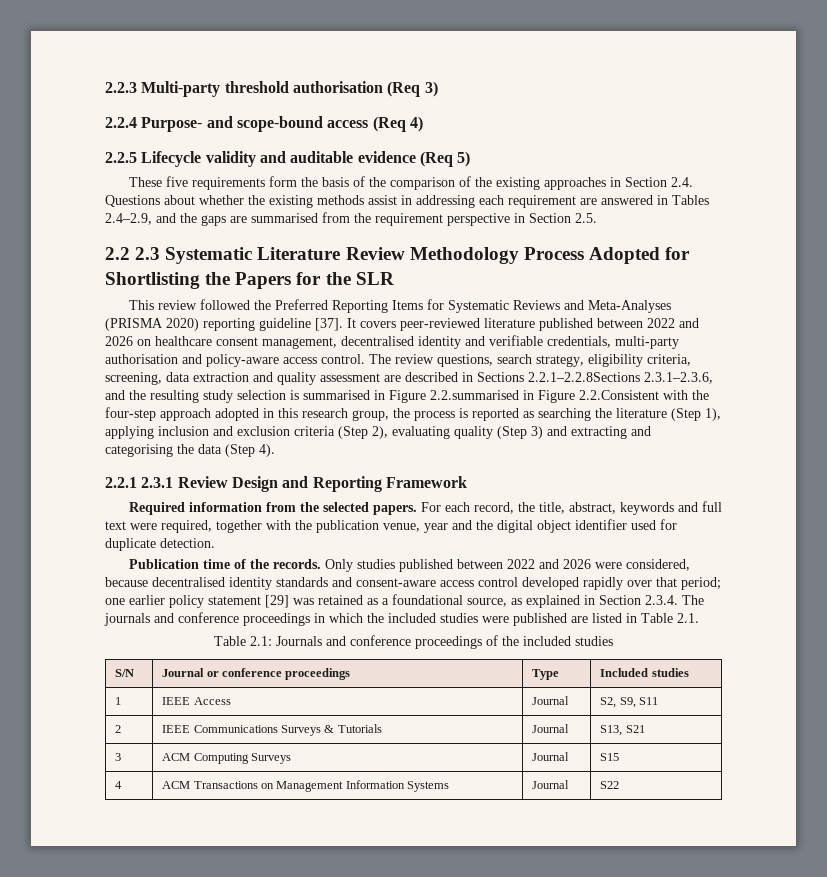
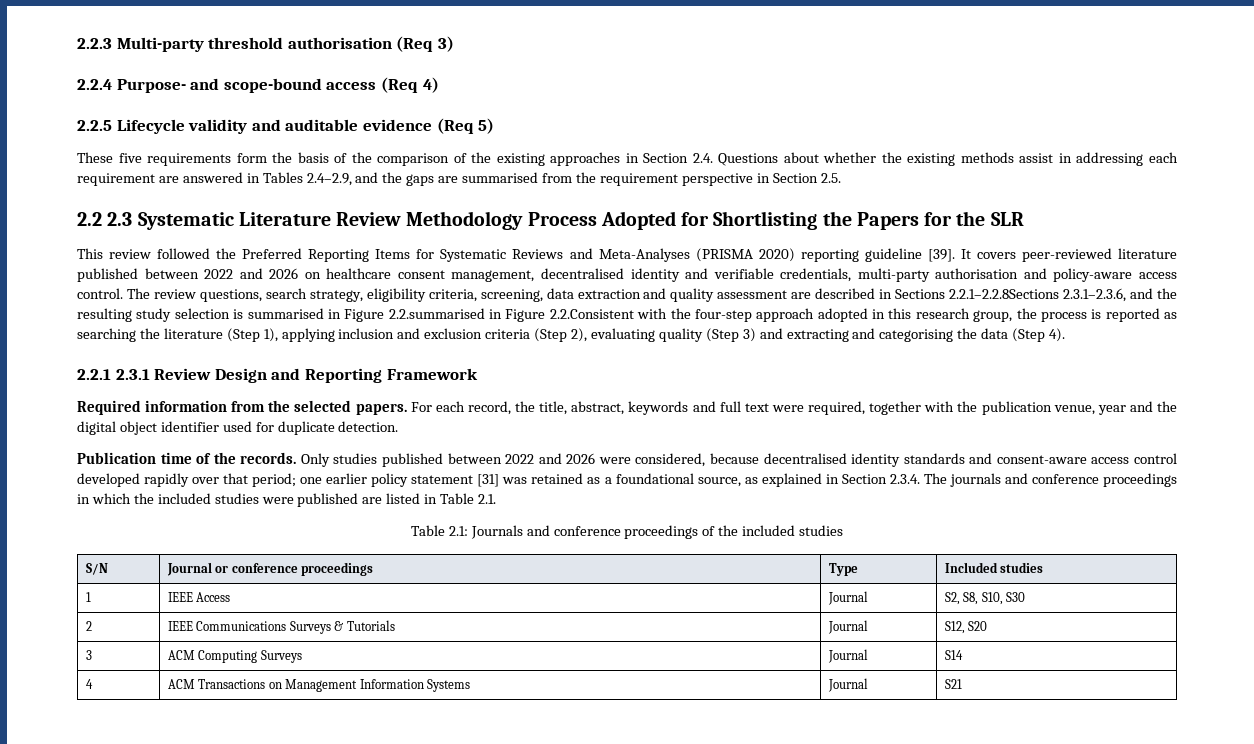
[315,318,343,331] [37]. -> [927,249,955,262] [39].
[265,595,289,608] [29] -> [477,474,500,487] [31]
[619,697,658,708] S9, S11 -> [963,592,1026,605] S8, S10, S30
[600,725,645,736] S13, S21 -> [944,621,988,634] S12, S20
[600,753,620,761] S15 -> [944,650,963,660] S14
[600,781,620,789] S22 -> [944,679,962,689] S21

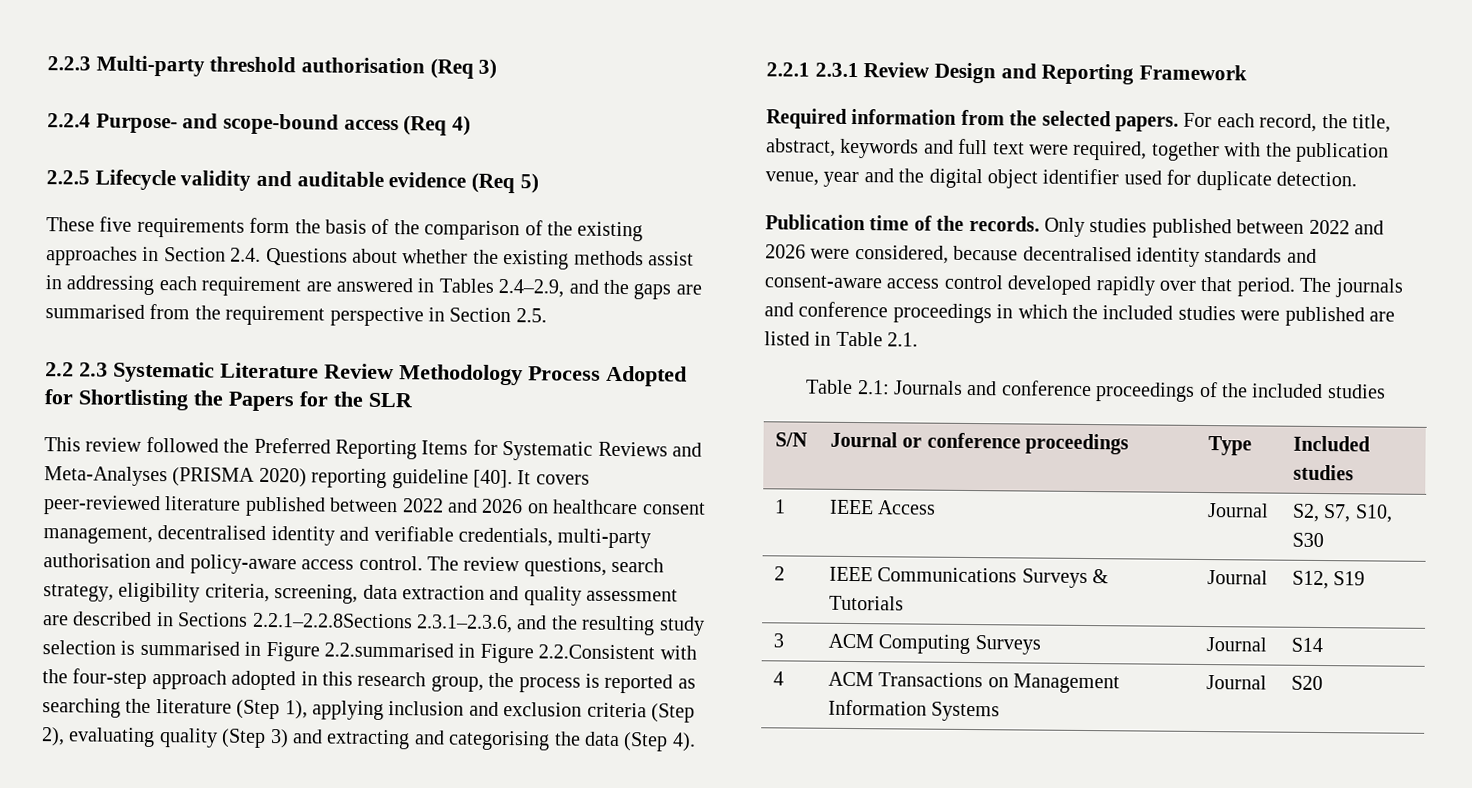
[927,249,955,262] [39]. -> [472,469,513,489] [40].
[252,473,920,487] period; one earlier policy statement [31] was retained as a foundational source, as explained in Section 2.3.4. -> [1236,277,1296,297] period.
[963,592,979,605] S8, -> [1323,504,1352,523] S7,
[968,621,988,631] S20 -> [1333,571,1366,586] S19
[944,679,962,689] S21 -> [1290,675,1323,691] S20

